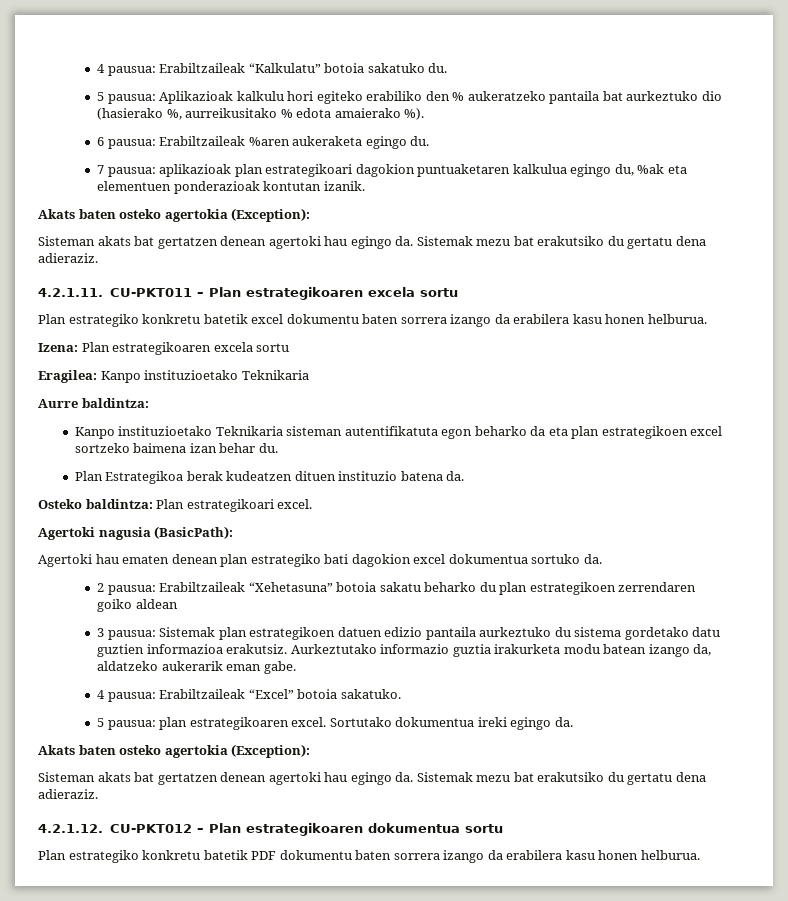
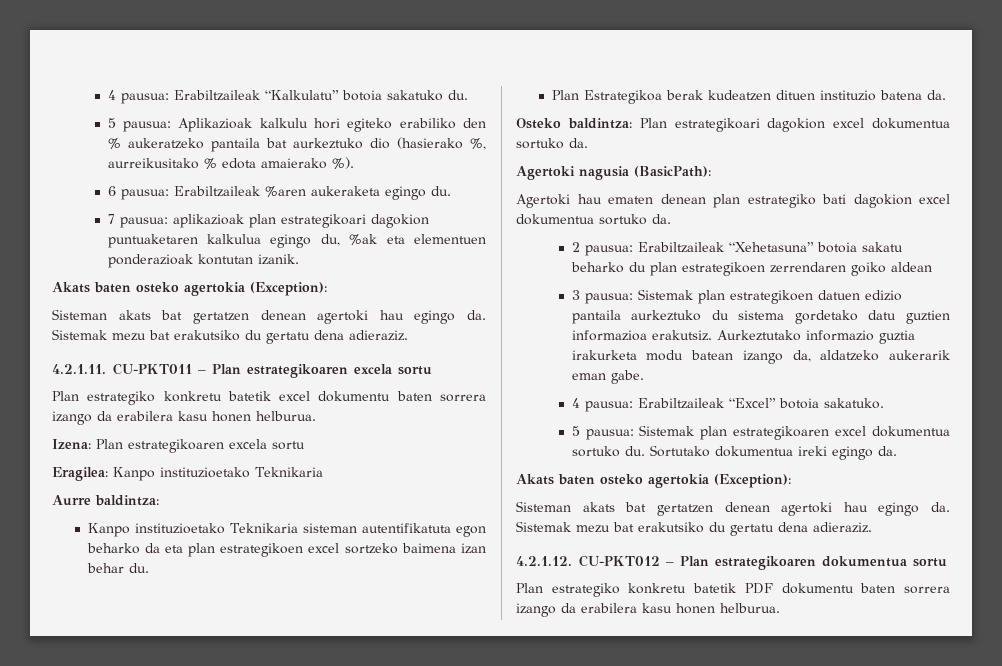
[277,499,313,509] excel. -> [767,118,950,132] [516,138,588,149] dagokion excel dokumentua sortuko da.
(156, 725) none -> [639,425,695,436] Sistemak
[291,717,327,727] excel. -> [835,426,950,437] [571,446,645,457] excel dokumentua sortuko du.

